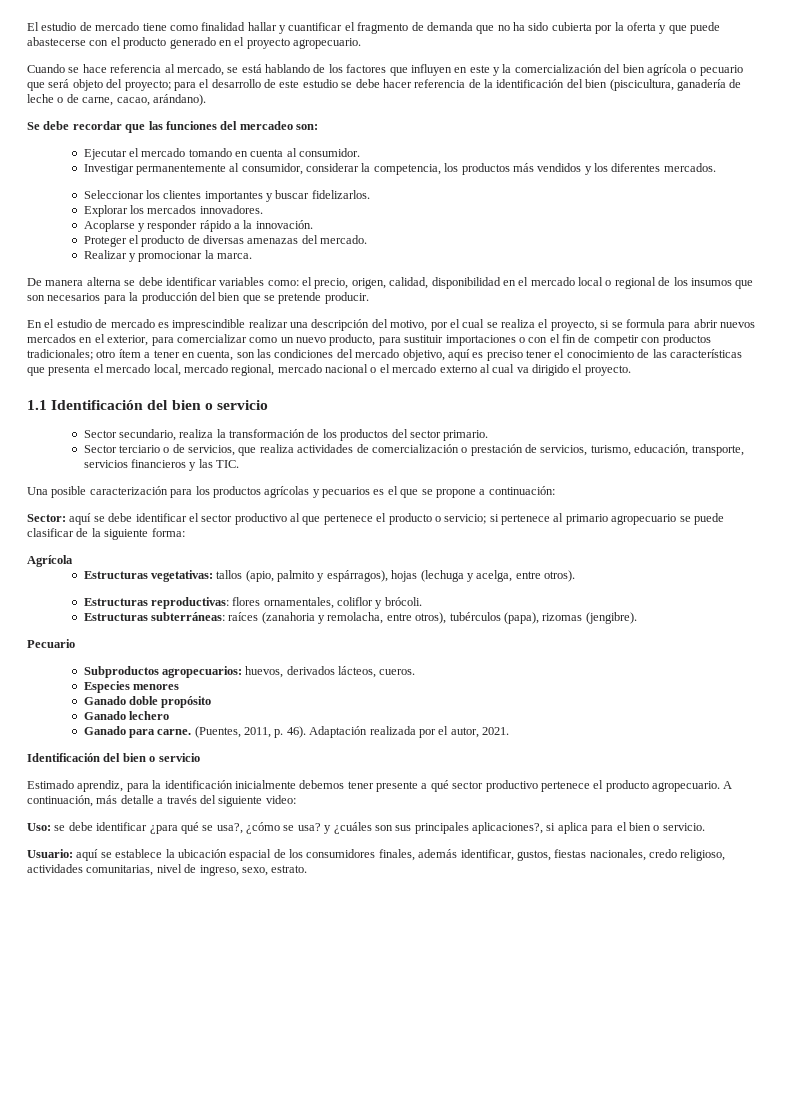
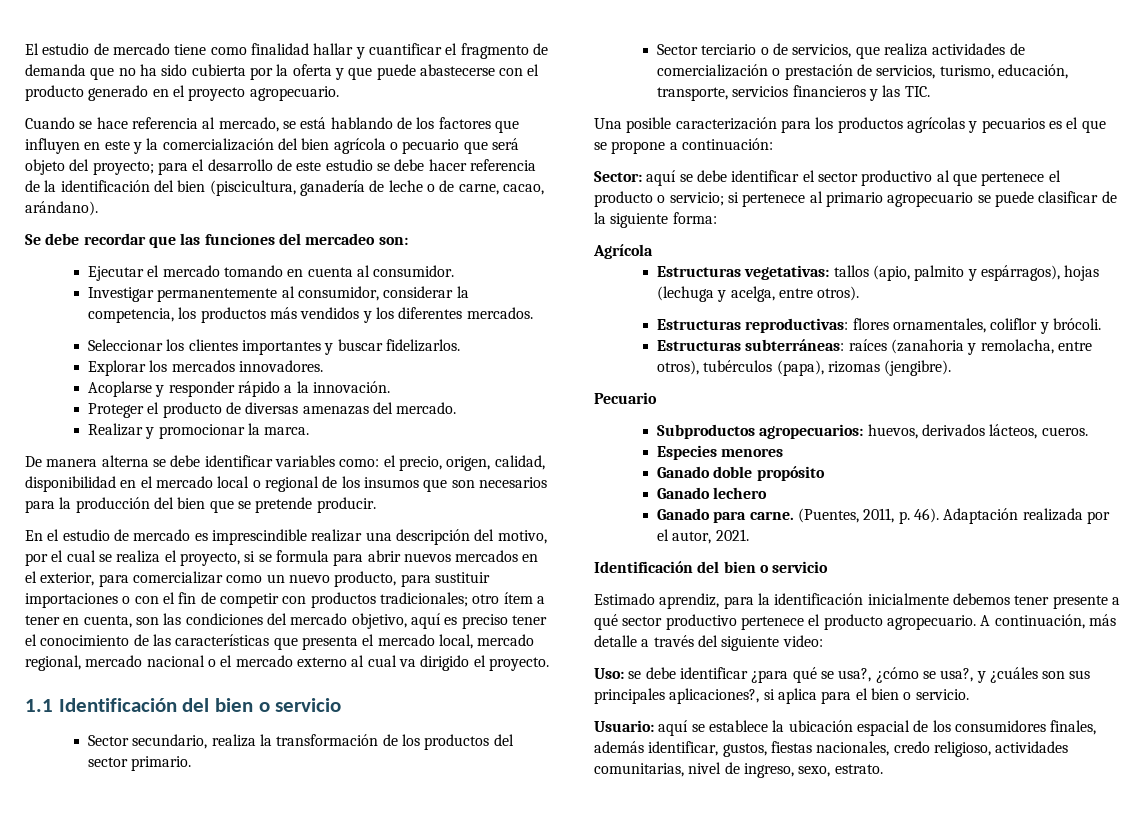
[297,823,321,831] usa? -> [940,668,974,682] usa?,

